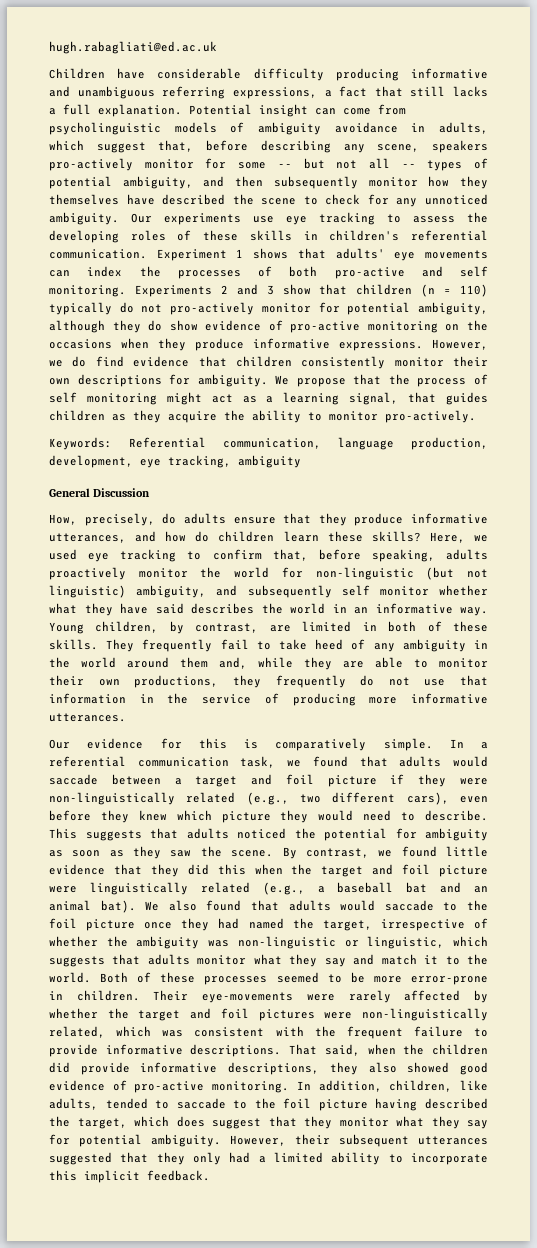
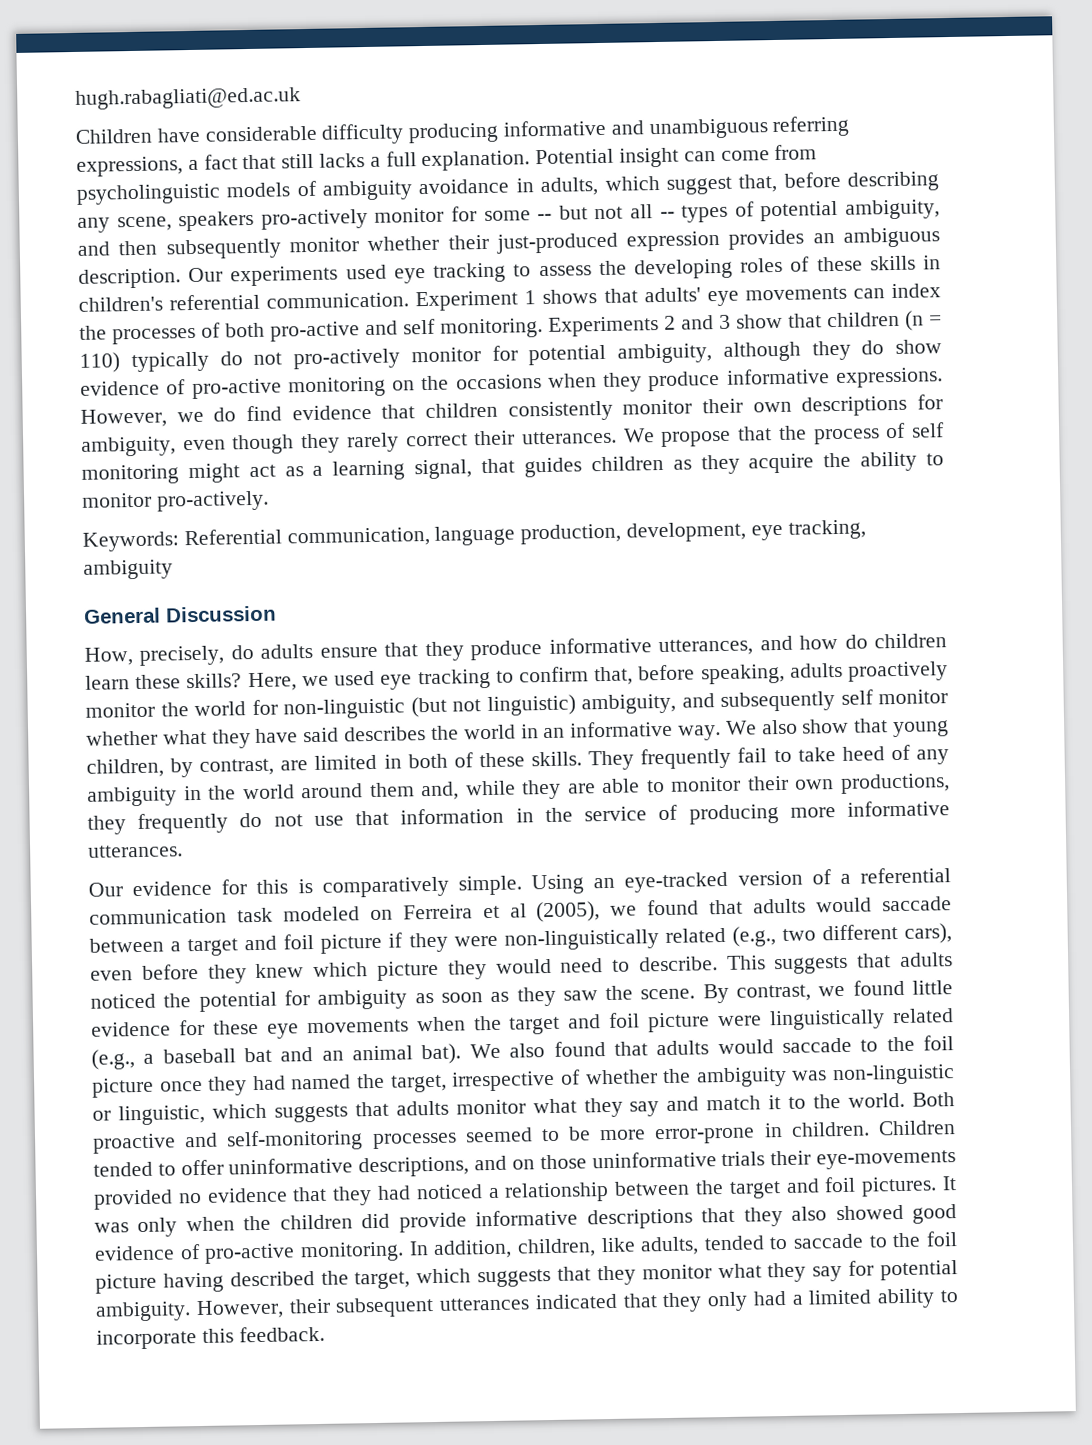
[428,176,489,189] [49,194,488,207] [49,212,119,225] how they themselves have described the scene to check for any unnoticed ambiguity. -> [367,227,940,254] [78,268,181,289] whether their just-produced expression provides an ambiguous description.
[253,216,274,223] use -> [345,264,387,280] used
[197,374,268,387] ambiguity. -> [81,430,617,457] ambiguity, even though they rarely correct their utterances.
[49,622,84,634] Young -> [724,718,949,738] We also show that young
[449,739,488,749] [49,756,276,768] In a referential communication task, -> [531,867,952,895] [89,901,601,925] Using an eye-tracked version of a referential communication task modeled on Ferreira et al (2005),
[113,864,246,877] that they did this -> [178,1019,409,1039] for these eye movements
[137,972,196,983] of these -> [92,1129,364,1154] proactive and self-monitoring
[153,990,489,1003] [49,1008,489,1021] [49,1026,488,1039] [49,1044,360,1057] Their eye-movements were rarely affected by whether the target and foil pictures were non-linguistically related, which was consistent with the frequent failure to provide informative descriptions. That said, -> [877,1120,956,1136] [93,1150,957,1178] [93,1176,957,1210] [94,1217,178,1238] Children tended to offer uninformative descriptions, and on those uninformative trials their eye-movements provided no evidence that they had noticed a relationship between the target and foil pictures. It was only
[228,1062,320,1075] descriptions, -> [586,1207,736,1230] descriptions that
[176,1116,261,1129] does suggest -> [477,1268,552,1288] suggests
[49,1152,112,1165] suggested -> [534,1293,618,1310] indicated
[84,1170,140,1183] implicit -> (234, 1335) none

